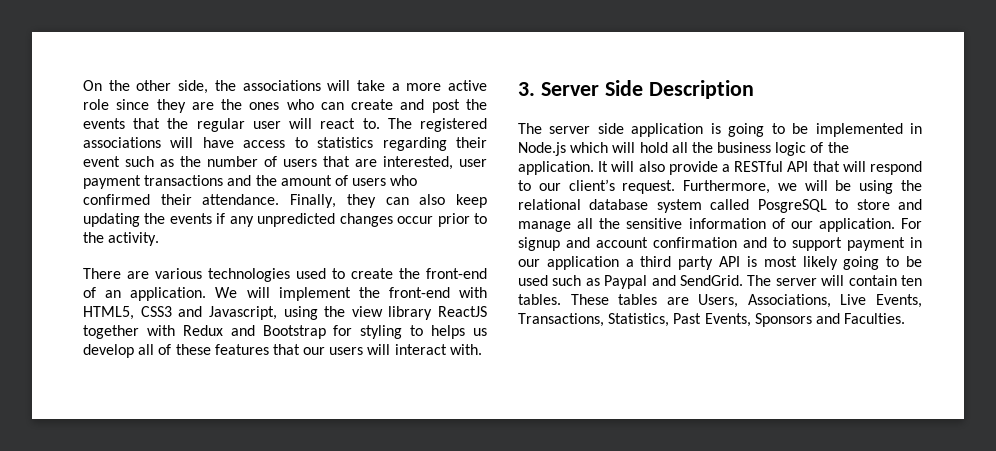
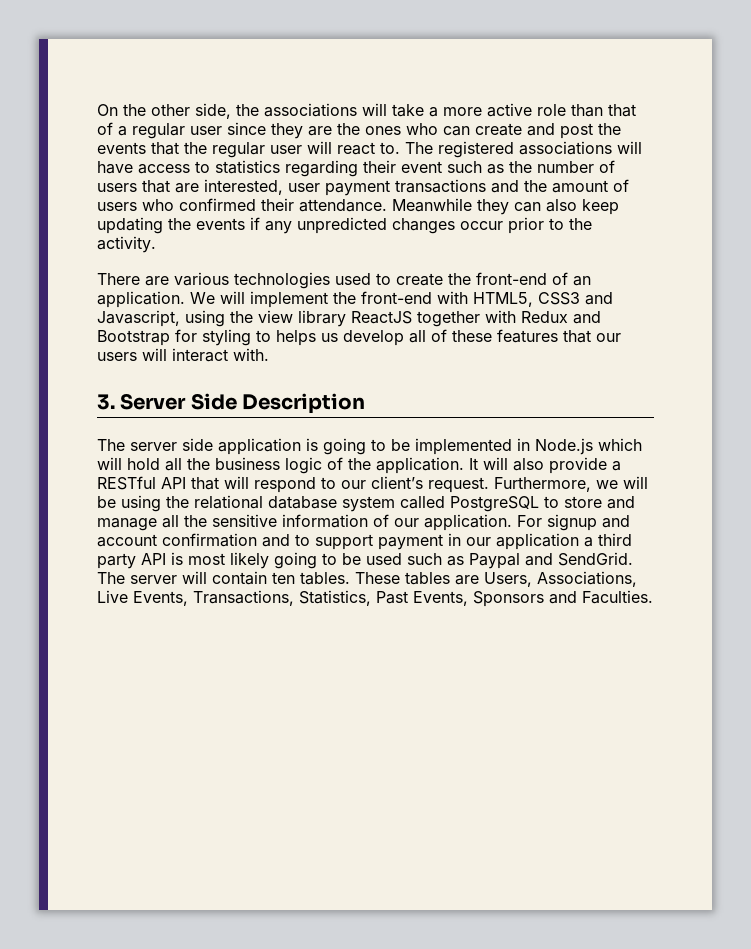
(109, 104) none -> [571,104,636,117] [97,122,222,139] than that of a regular user
[290,194,337,208] Finally, -> [392,198,472,212] Meanwhile
[757,199,827,213] PosgreSQL -> [450,496,539,512] PostgreSQL

